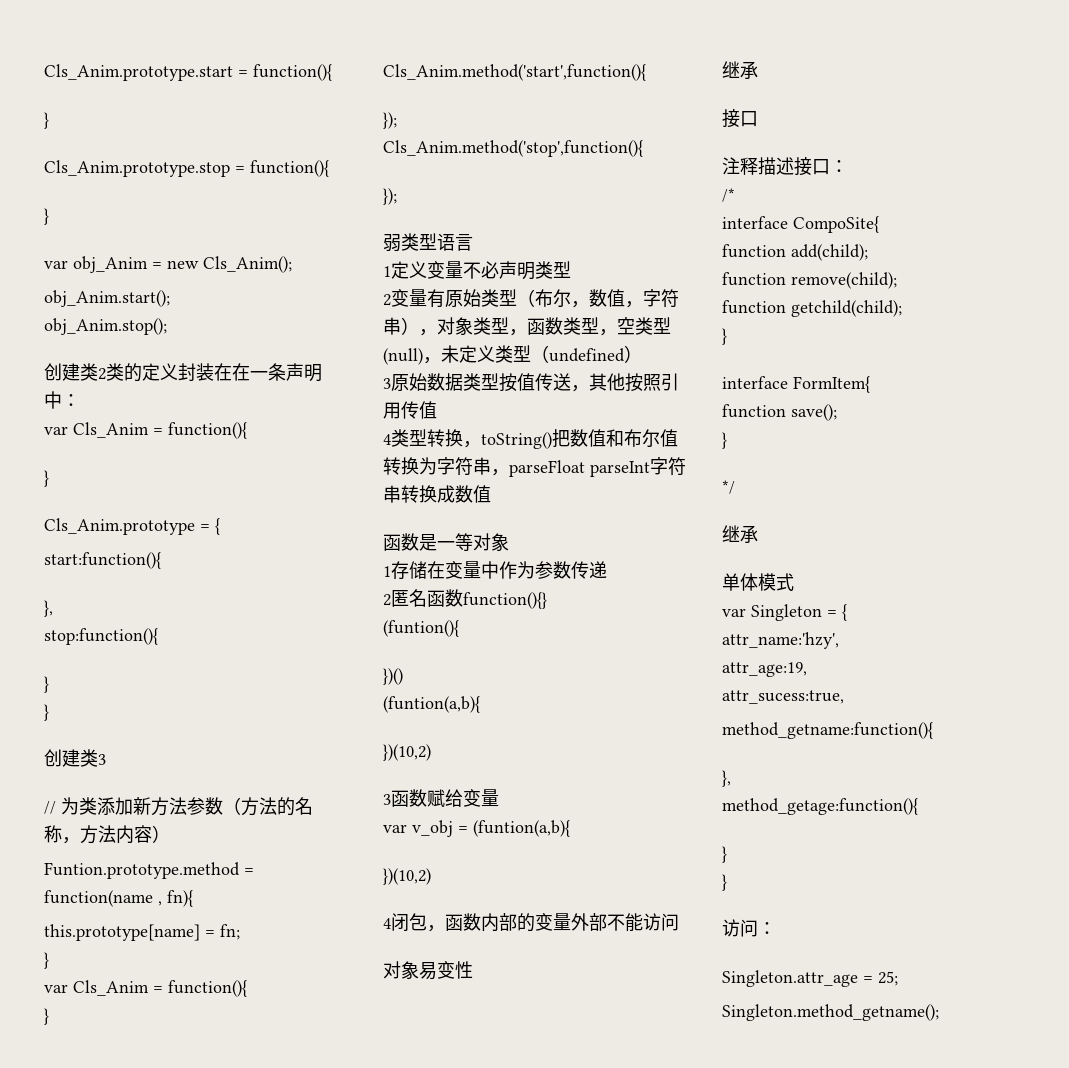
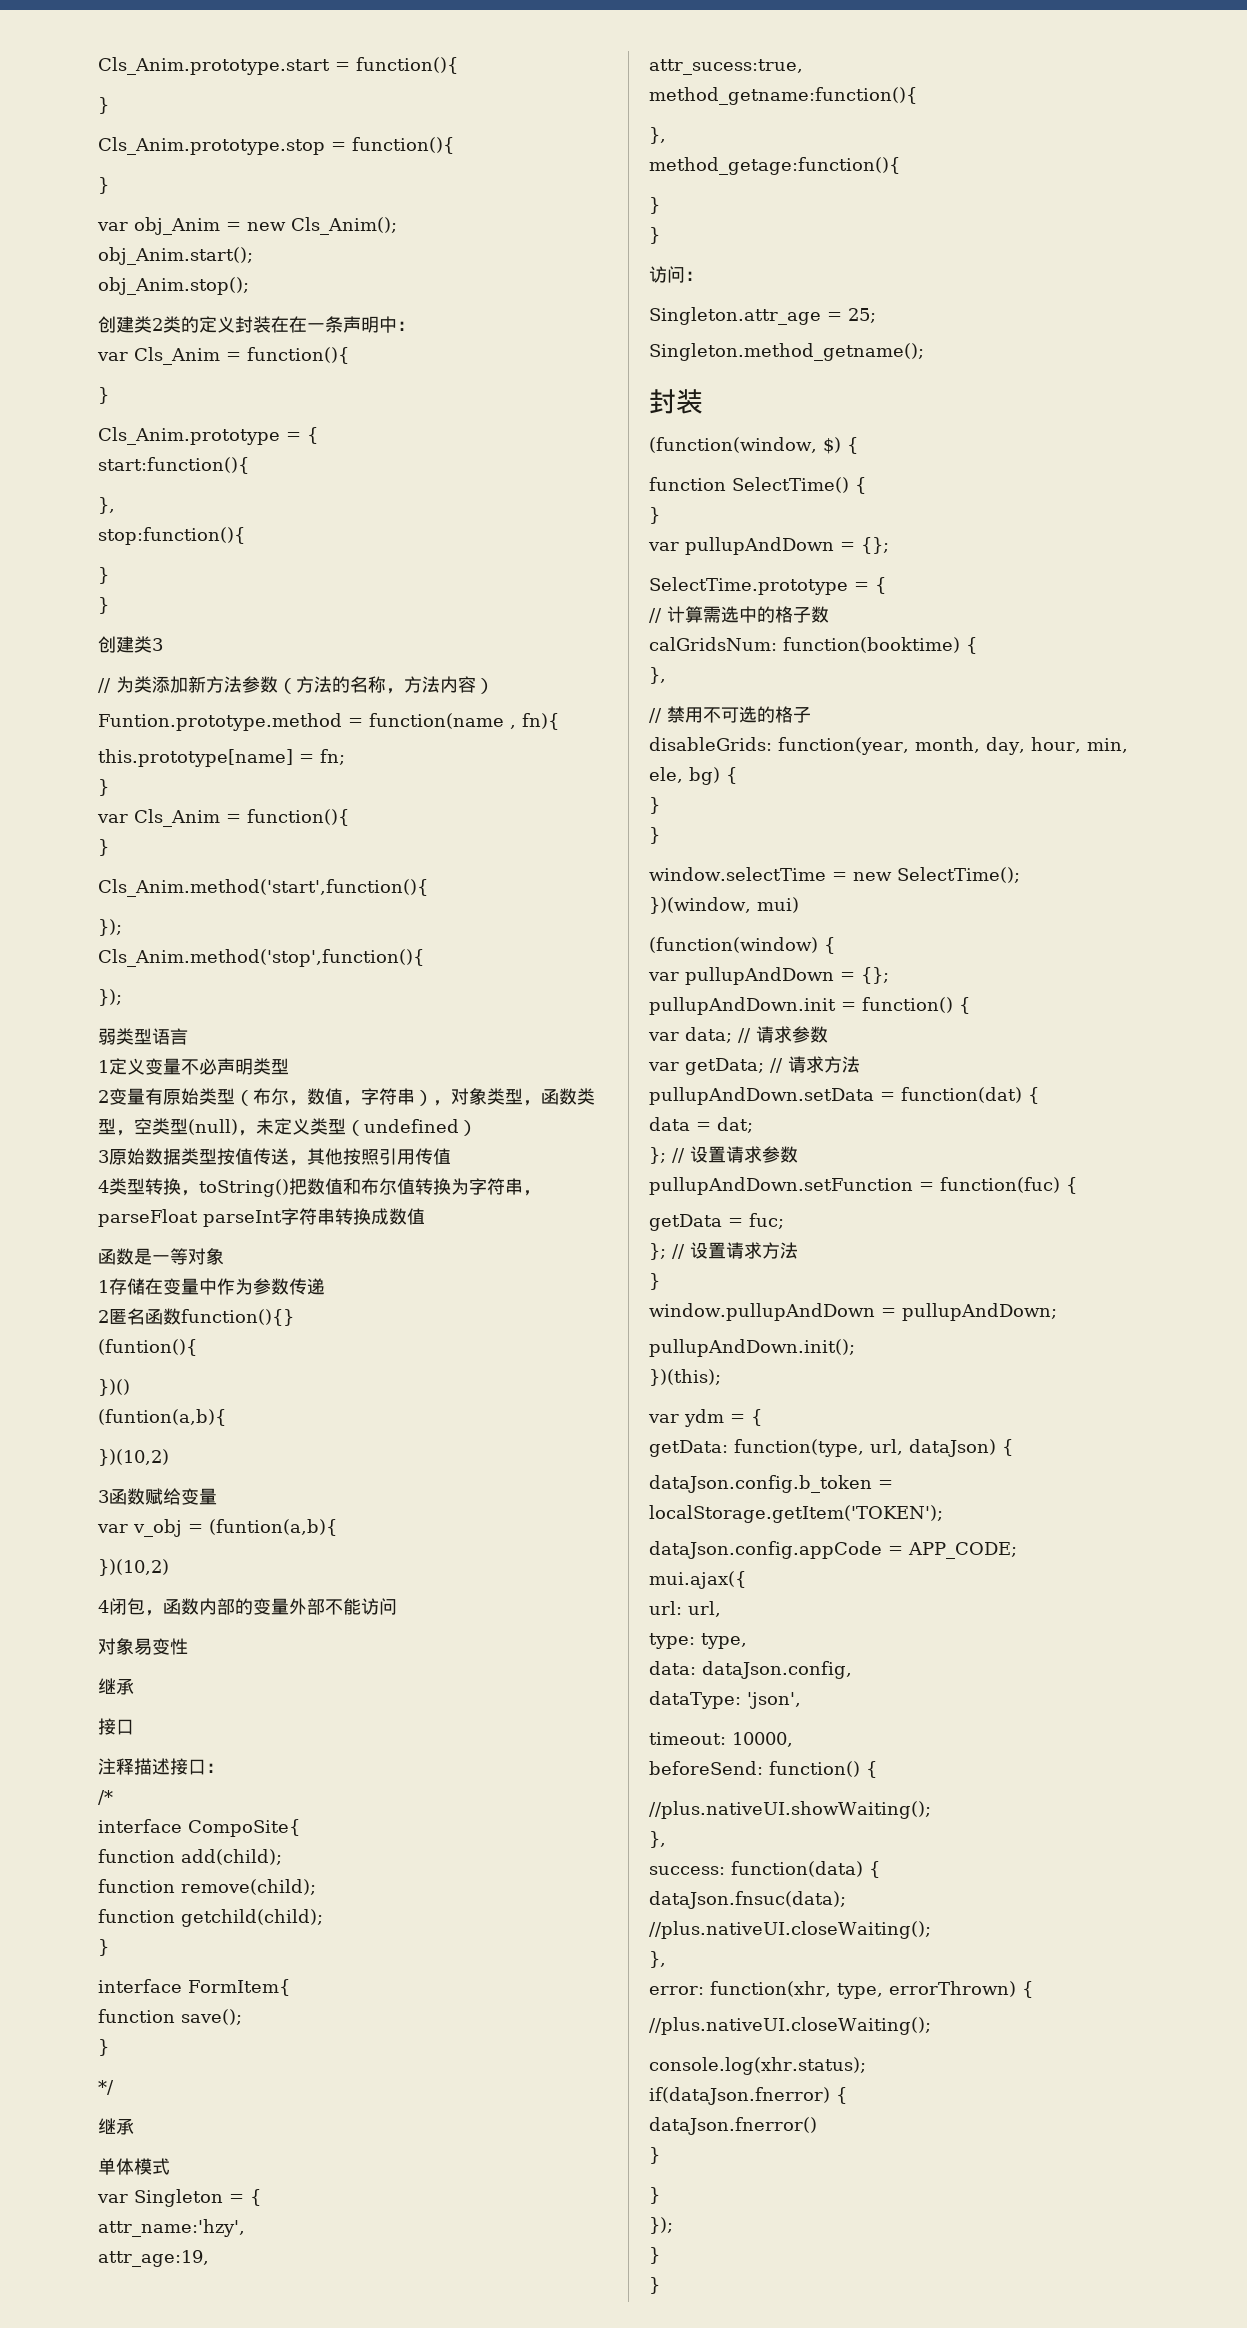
(939, 1012) none -> [649,389,703,414] [649,437,858,454] [649,477,866,494] [649,507,660,524] [648,537,889,555] [649,577,886,595] [649,606,829,623] [649,637,977,654] [649,667,666,684] [649,706,811,723] [649,737,1128,755] [649,767,737,785] [649,797,660,814] [649,827,660,844] [649,867,1020,883] [649,897,799,914] [649,937,835,954] [648,967,889,985] [649,997,970,1015] [648,1026,828,1043] [648,1056,860,1075] [649,1087,1039,1105] [649,1117,753,1133] [649,1146,798,1164] [649,1177,1077,1195] [649,1213,784,1231] [649,1242,798,1260] [649,1273,660,1290] [649,1303,1057,1321] [649,1339,855,1357] [649,1369,721,1386] [648,1409,762,1427] [649,1439,1013,1457] [649,1475,893,1493] [649,1505,943,1523] [649,1541,1017,1559] [649,1571,746,1589] [649,1601,721,1617] [649,1633,747,1649] [649,1661,852,1679] [649,1691,801,1709] [649,1732,793,1747] [649,1761,877,1778] [649,1801,931,1819] [649,1831,666,1848] [649,1861,880,1878] [649,1891,846,1909] [649,1921,931,1939] [649,1951,666,1968] [649,1981,1033,1999] [649,2017,931,2035] [649,2057,866,2075] [649,2087,847,2105] [649,2117,817,2135] [649,2147,660,2164] [649,2187,660,2204] [649,2217,673,2234] [649,2247,660,2264] [649,2277,660,2294] // 封装 // (function(window, $) { // function SelectTime() { // } // var pullupAndDown = {}; // SelectTime.prototype = { // // 计算需选中的格子数 // calGridsNum: function(booktime) { // }, // // 禁用不可选的格子 // disableGrids: function(year, month, day, hour, min, ele, bg) { // } // } // window.selectTime = new SelectTime(); // })(window, mui) // (function(window) { // var pullupAndDown = {}; // pullupAndDown.init = function() { // var data; // 请求参数 // var getData; // 请求方法 // pullupAndDown.setData = function(dat) { // data = dat; // }; // 设置请求参数 // pullupAndDown.setFunction = function(fuc) { // getData = fuc; // }; // 设置请求方法 // } // window.pullupAndDown = pullupAndDown; // pullupAndDown.init(); // })(this); // var ydm = { // getData: function(type, url, dataJson) { // dataJson.config.b_token = localStorage.getItem('TOKEN'); // dataJson.config.appCode = APP_CODE; // mui.ajax({ // url: url, // type: type, // data: dataJson.config, // dataType: 'json', // timeout: 10000, // beforeSend: function() { // //plus.nativeUI.showWaiting(); // }, // success: function(data) { // dataJson.fnsuc(data); // //plus.nativeUI.closeWaiting(); // }, // error: function(xhr, type, errorThrown) { // //plus.nativeUI.closeWaiting(); // console.log(xhr.status); // if(dataJson.fnerror) { // dataJson.fnerror() // } // } // }); // } // }

